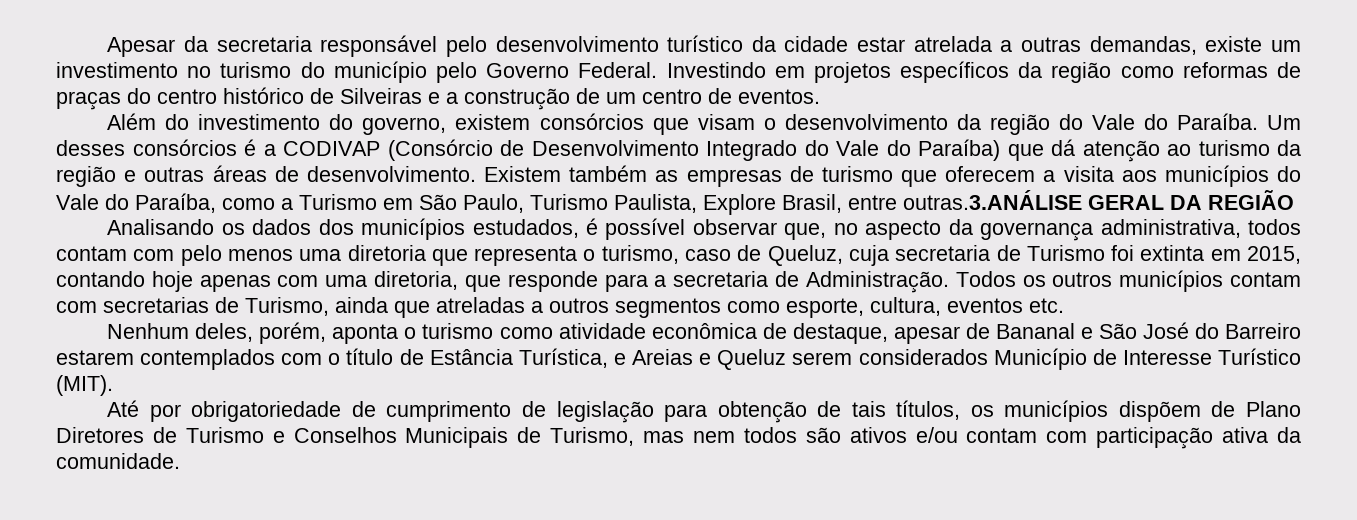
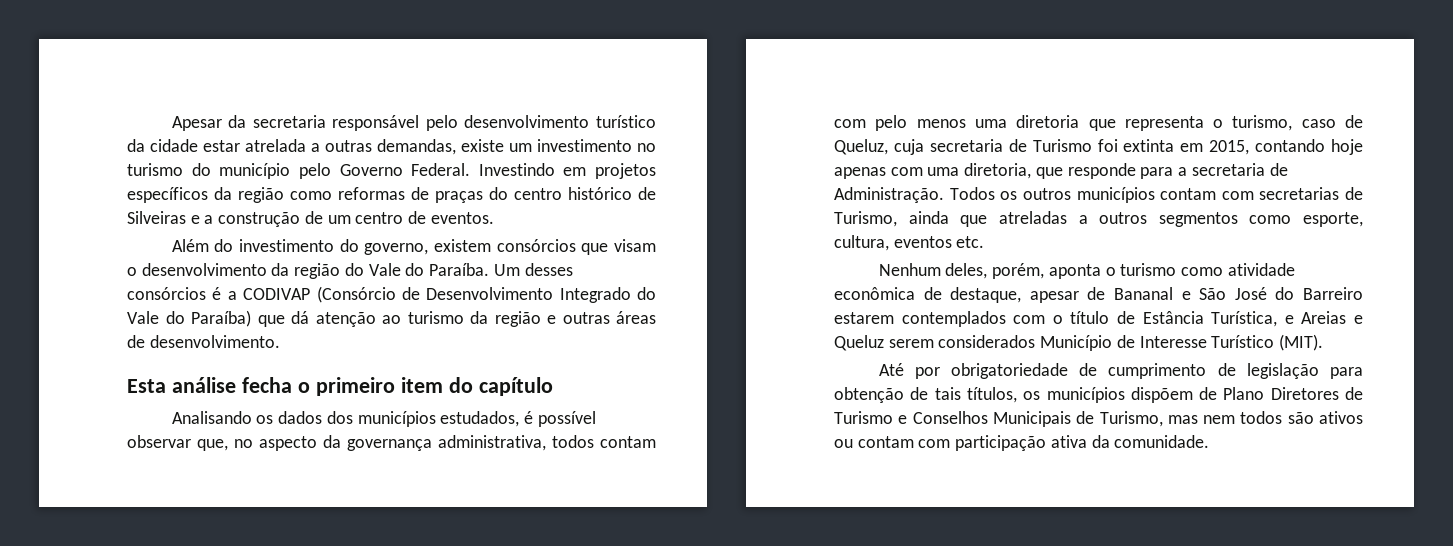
[484,165,1301,187] [56,190,1294,215] Existem também as empresas de turismo que oferecem a visita aos municípios do Vale do Paraíba, como a Turismo em São Paulo, Turismo Paulista, Explore Brasil, entre outras.3.ANÁLISE GERAL DA REGIÃO -> [127,377,553,396] // Esta análise fecha o primeiro item do capítulo
[915,427,958,443] e/ou -> [834,439,853,448] ou

